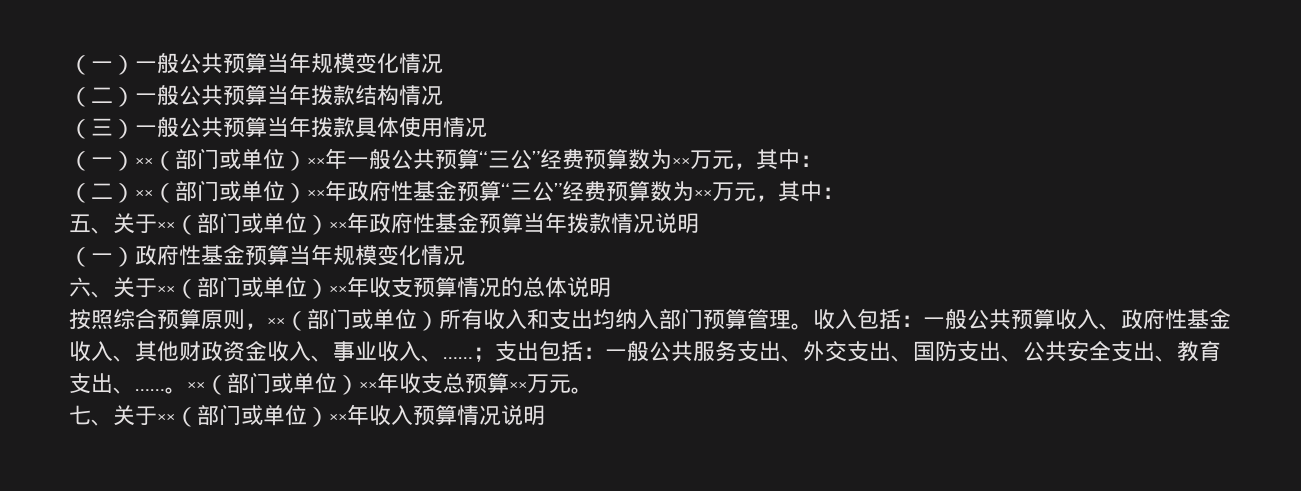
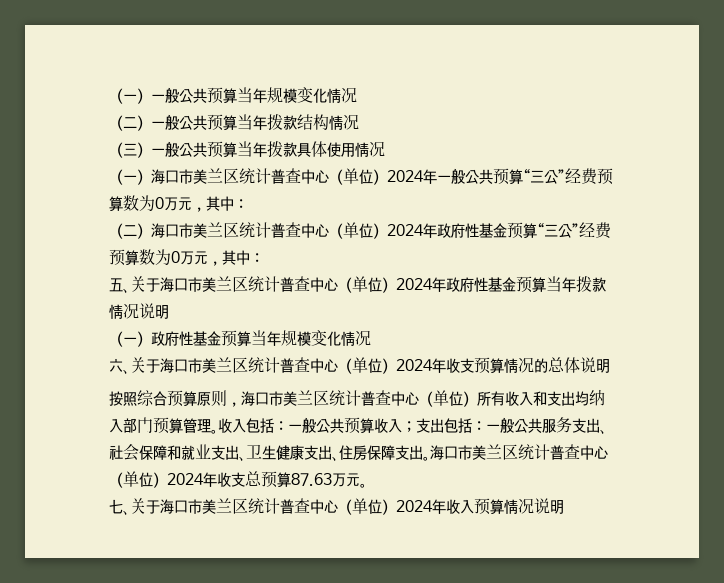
[135,148,325,171] ××（部门或单位）×× -> [151,168,424,185] 海口市美兰区统计普查中心（单位）2024
[672,158,690,167] ×× -> [155,197,164,209] 0
[135,180,325,203] ××（部门或单位）×× -> [151,222,424,239] 海口市美兰区统计普查中心（单位）2024
[694,190,712,199] ×× -> [171,251,180,263] 0
[157,212,347,235] ××（部门或单位）×× -> [160,276,433,293] 海口市美兰区统计普查中心（单位）2024
[157,276,347,299] ××（部门或单位）×× -> [160,357,433,374] 海口市美兰区统计普查中心（单位）2024
[267,308,373,331] ××（部门或 -> [241,390,433,407] 海口市美兰区统计普查中心（
[1099,309,1231,330] [69,341,473,362] 、政府性基金收入、其他财政资金收入、事业收入、…… -> (402, 425) none
[803,341,1221,362] [69,372,377,395] 外交支出、国防支出、公共安全支出、教育支出、……。××（部门或单位）×× -> [109,444,608,461] [109,471,204,488] 社会保障和就业支出、卫生健康支出、住房保障支出。海口市美兰区统计普查中心（单位）2024
[509,382,527,391] ×× -> [291,473,332,486] 87.63
[157,404,347,427] ××（部门或单位）×× -> [160,498,433,515] 海口市美兰区统计普查中心（单位）2024

